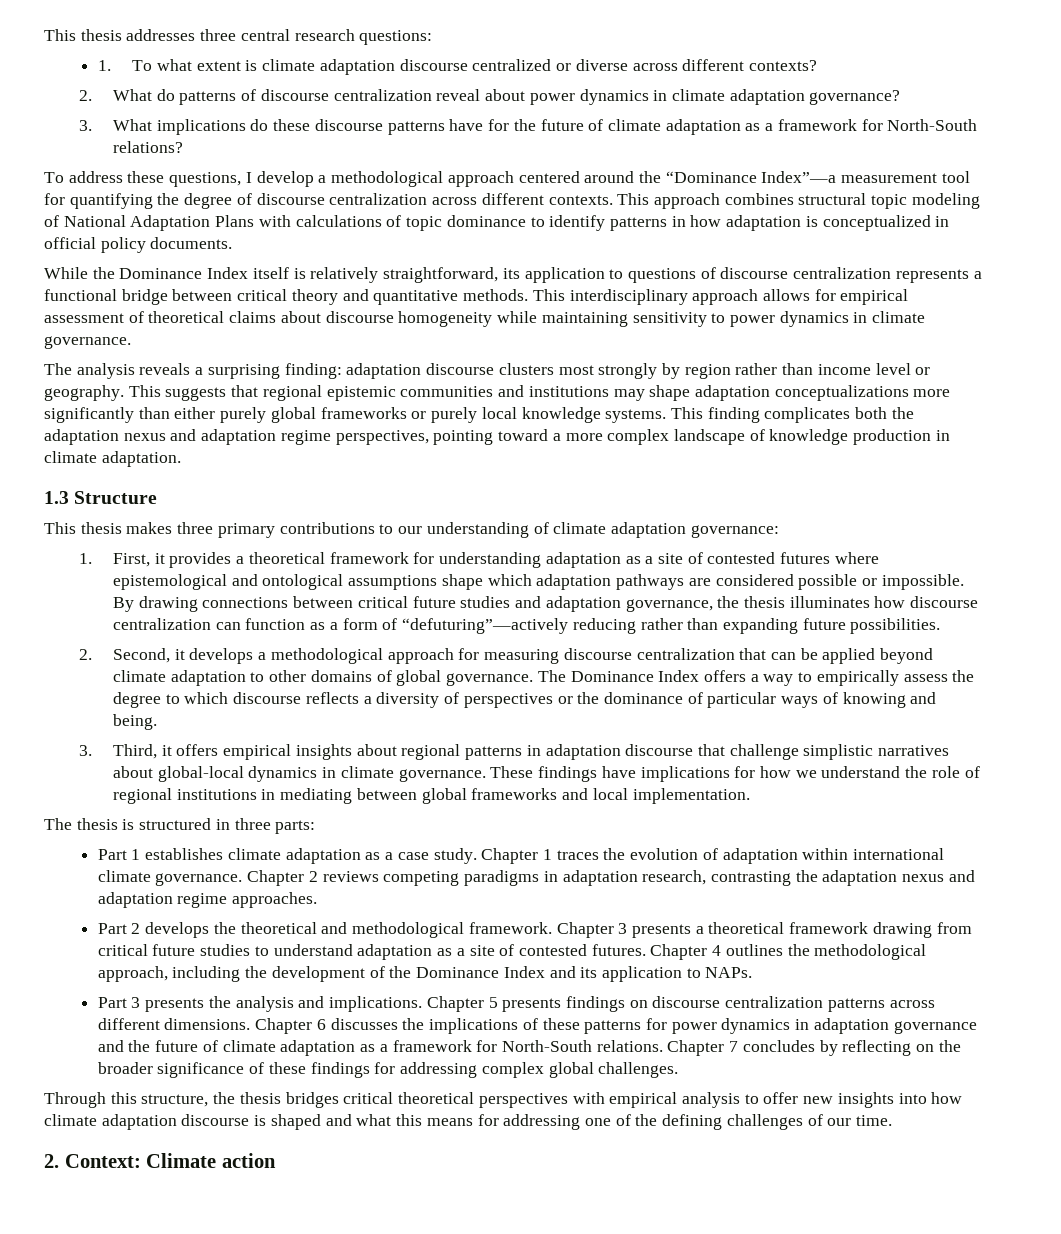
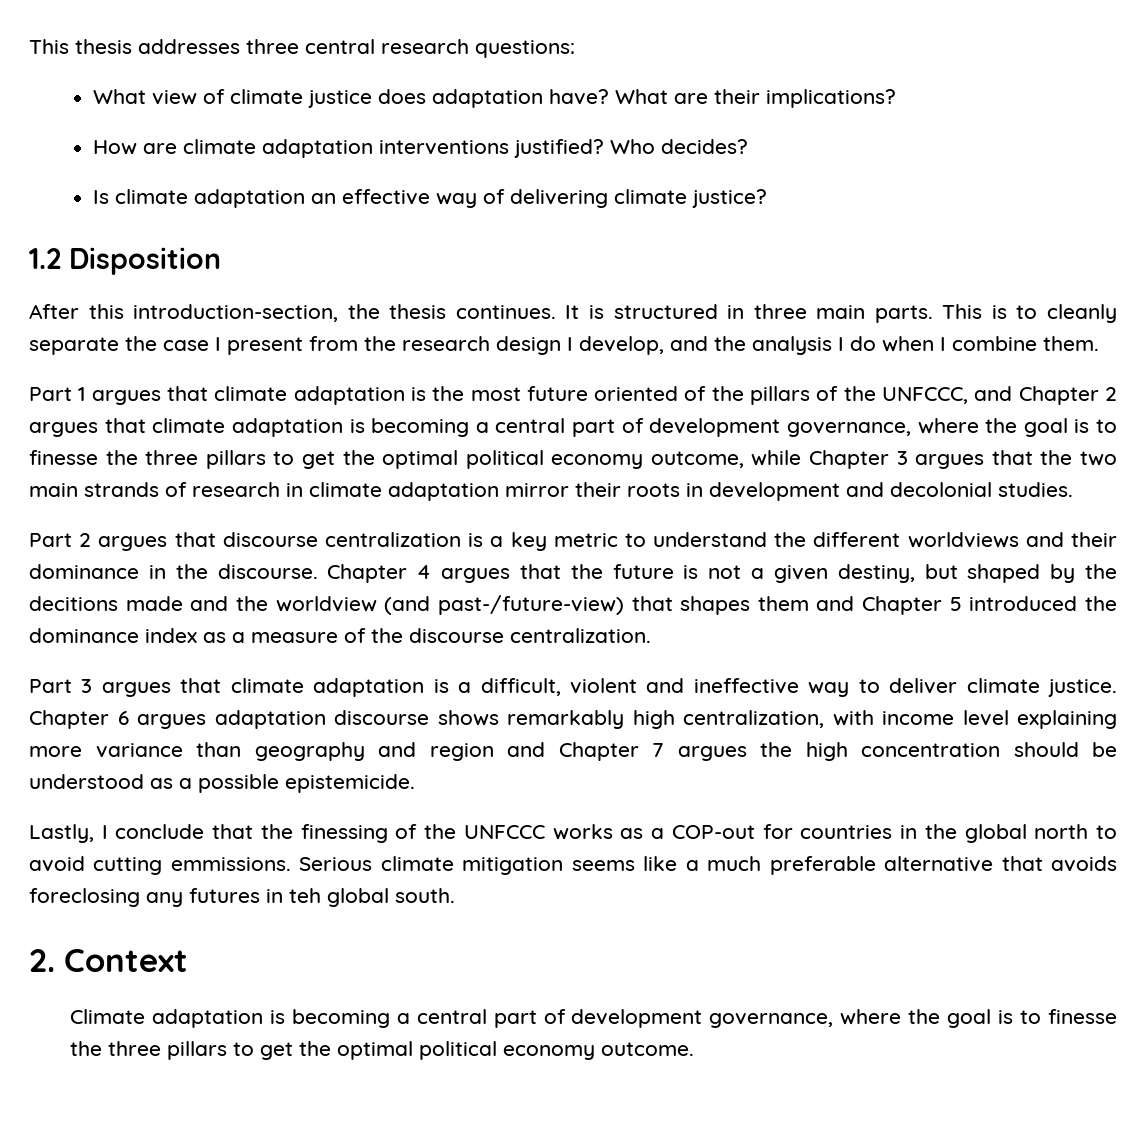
[97,59,817,75] [78,89,901,105] [78,119,978,135] [113,141,184,153] [44,171,970,187] [44,193,980,209] [44,215,950,231] [44,237,233,253] [44,267,982,283] [44,289,909,305] [44,311,926,327] [44,336,131,349] [44,363,931,379] [44,385,951,401] [44,407,914,423] [44,429,950,445] [44,451,181,467] [44,491,158,504] [44,522,779,538] [78,552,879,568] [113,574,964,590] [113,596,979,612] [113,618,941,634] [78,648,934,664] [113,670,975,686] [113,692,937,708] [113,714,158,730] [78,744,950,760] [113,766,980,782] [113,788,750,804] [44,818,316,834] [97,848,945,864] [97,870,975,886] [97,892,318,908] [97,922,972,938] [97,944,927,960] [97,966,753,982] [97,996,935,1012] [97,1018,977,1034] [97,1040,961,1056] [97,1062,679,1078] [44,1092,963,1108] [44,1114,893,1130] [44,1153,276,1168] 1. To what extent is climate adaptation discourse centralized or diverse across different contexts? // 2. What do patterns of discourse centralization reveal about power dynamics in climate adaptation governance? // 3. What implications do these discourse patterns have for the future of climate adaptation as a framework for North-South relations? // To address these questions, I develop a methodological approach centered around the “Dominance Index”—a measurement tool for quantifying the degree of discourse centralization across different contexts. This approach combines structural topic modeling of National Adaptation Plans with calculations of topic dominance to identify patterns in how adaptation is conceptualized in official policy documents. // While the Dominance Index itself is relatively straightforward, its application to questions of discourse centralization represents a functional bridge between critical theory and quantitative methods. This interdisciplinary approach allows for empirical assessment of theoretical claims about discourse homogeneity while maintaining sensitivity to power dynamics in climate governance. // The analysis reveals a surprising finding: adaptation discourse clusters most strongly by region rather than income level or geography. This suggests that regional epistemic communities and institutions may shape adaptation conceptualizations more significantly than either purely global frameworks or purely local knowledge systems. This finding complicates both the adaptation nexus and adaptation regime perspectives, pointing toward a more complex landscape of knowledge production in climate adaptation. // 1.3 Structure // This thesis makes three primary contributions to our understanding of climate adaptation governance: // 1. First, it provides a theoretical framework for understanding adaptation as a site of contested futures where epistemological and ontological assumptions shape which adaptation pathways are considered possible or impossible. By drawing connections between critical future studies and adaptation governance, the thesis illuminates how discourse centralization can function as a form of “defuturing”—actively reducing rather than expanding future possibilities. // 2. Second, it develops a methodological approach for measuring discourse centralization that can be applied beyond climate adaptation to other domains of global governance. The Dominance Index offers a way to empirically assess the degree to which discourse reflects a diversity of perspectives or the dominance of particular ways of knowing and being. // 3. Third, it offers empirical insights about regional patterns in adaptation discourse that challenge simplistic narratives about global-local dynamics in climate governance. These findings have implications for how we understand the role of regional institutions in mediating between global frameworks and local implementation. // The thesis is structured in three parts: // Part 1 establishes climate adaptation as a case study. Chapter 1 traces the evolution of adaptation within international climate governance. Chapter 2 reviews competing paradigms in adaptation research, contrasting the adaptation nexus and adaptation regime approaches. // Part 2 develops the theoretical and methodological framework. Chapter 3 presents a theoretical framework drawing from critical future studies to understand adaptation as a site of contested futures. Chapter 4 outlines the methodological approach, including the development of the Dominance Index and its application to NAPs. // Part 3 presents the analysis and implications. Chapter 5 presents findings on discourse centralization patterns across different dimensions. Chapter 6 discusses the implications of these patterns for power dynamics in adaptation governance and the future of climate adaptation as a framework for North-South relations. Chapter 7 concludes by reflecting on the broader significance of these findings for addressing complex global challenges. // Through this structure, the thesis bridges critical theoretical perspectives with empirical analysis to offer new insights into how climate adaptation discourse is shaped and what this means for addressing one of the defining challenges of our time. // 2. Context: Climate action -> [93,89,897,108] [93,139,749,158] [93,189,768,208] [29,247,221,275] [29,304,1117,323] [29,336,1099,355] [29,386,1117,405] [29,418,1117,437] [29,450,1117,469] [29,482,1073,501] [29,532,1117,551] [29,564,1118,583] [29,595,1117,615] [29,628,651,643] [29,678,1117,697] [29,710,1117,729] [29,742,1117,761] [29,774,415,793] [29,824,1117,843] [29,856,1117,875] [29,888,455,907] [29,949,188,972] [69,1009,1118,1028] [69,1041,694,1060] What view of climate justice does adaptation have? What are their implications? // How are climate adaptation interventions justified? Who decides? // Is climate adaptation an effective way of delivering climate justice? // 1.2 Disposition // After this introduction-section, the thesis continues. It is structured in three main parts. This is to cleanly separate the case I present from the research design I develop, and the analysis I do when I combine them. // Part 1 argues that climate adaptation is the most future oriented of the pillars of the UNFCCC, and Chapter 2 argues that climate adaptation is becoming a central part of development governance, where the goal is to finesse the three pillars to get the optimal political economy outcome, while Chapter 3 argues that the two main strands of research in climate adaptation mirror their roots in development and decolonial studies. // Part 2 argues that discourse centralization is a key metric to understand the different worldviews and their dominance in the discourse. Chapter 4 argues that the future is not a given destiny, but shaped by the decitions made and the worldview (and past-/future-view) that shapes them and Chapter 5 introduced the dominance index as a measure of the discourse centralization. // Part 3 argues that climate adaptation is a difficult, violent and ineffective way to deliver climate justice. Chapter 6 argues adaptation discourse shows remarkably high centralization, with income level explaining more variance than geography and region and Chapter 7 argues the high concentration should be understood as a possible epistemicide. // Lastly, I conclude that the finessing of the UNFCCC works as a COP-out for countries in the global north to avoid cutting emmissions. Serious climate mitigation seems like a much preferable alternative that avoids foreclosing any futures in teh global south. // 2. Context // Climate adaptation is becoming a central part of development governance, where the goal is to finesse the three pillars to get the optimal political economy outcome.

